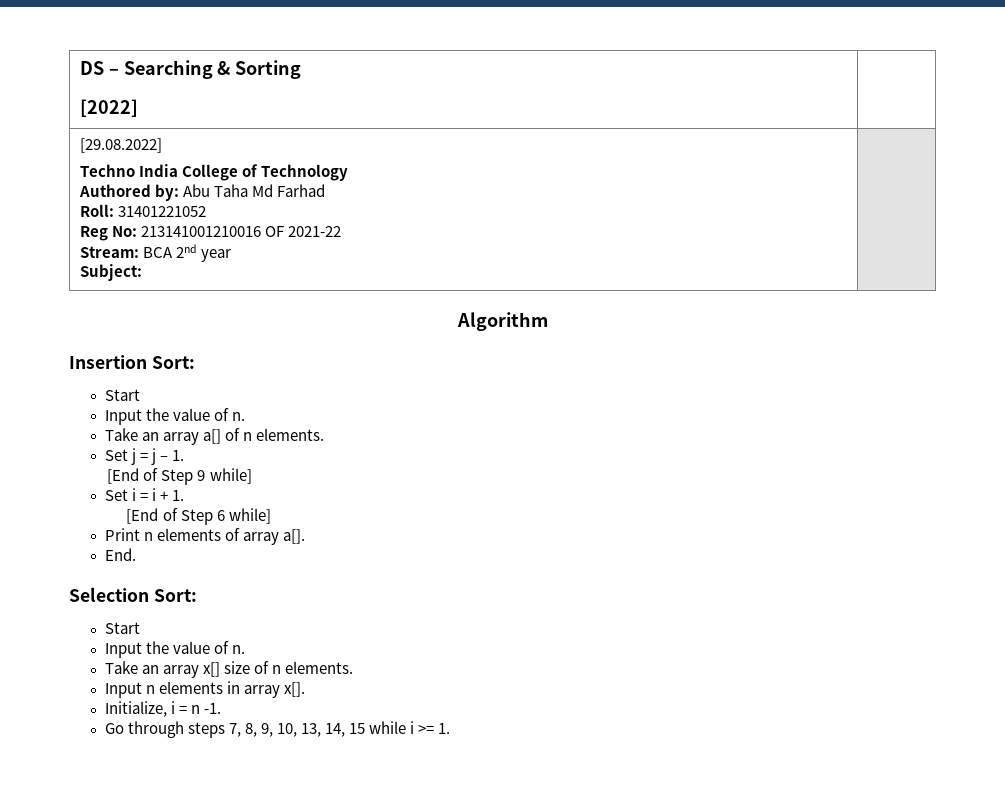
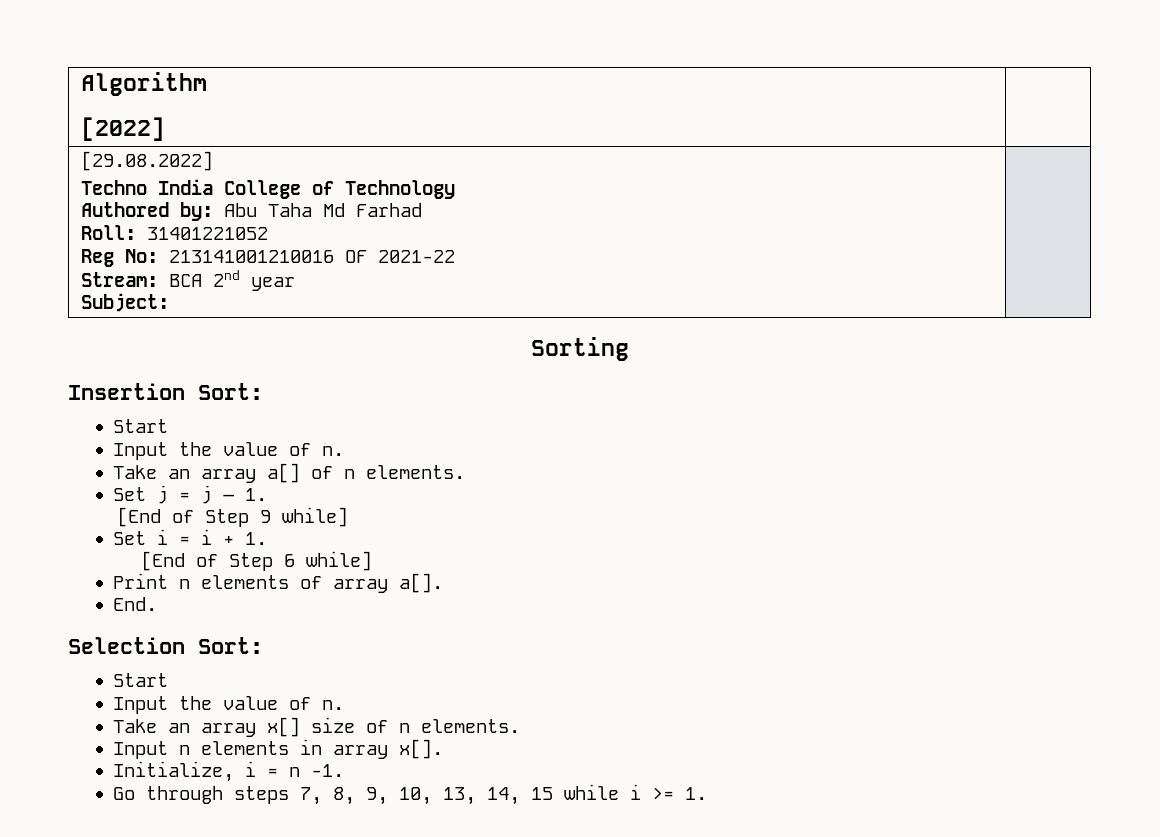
[79,60,302,79] DS – Searching & Sorting -> [80,72,207,96] Algorithm
[456,312,548,331] Algorithm -> [531,337,629,361] Sorting

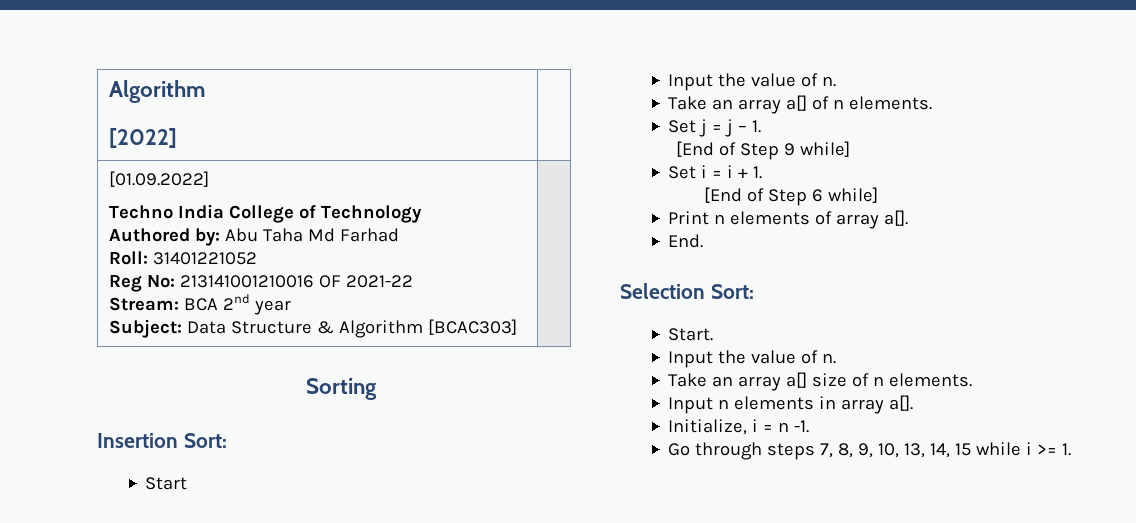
[80,151,213,171] [29.08.2022] -> [109,171,210,187] [01.09.2022]
(169, 302) none -> [187,319,518,338] Data Structure & Algorithm [BCAC303]
[112,673,168,687] [112,696,344,714] [112,717,300,737] Start // Input the value of n. // Take an array x[] -> [668,328,714,341] [668,350,837,368] [668,372,808,391] Start. // Input the value of n. // Take an array a[]
[398,739,443,759] x[]. -> [889,395,914,411] a[].

